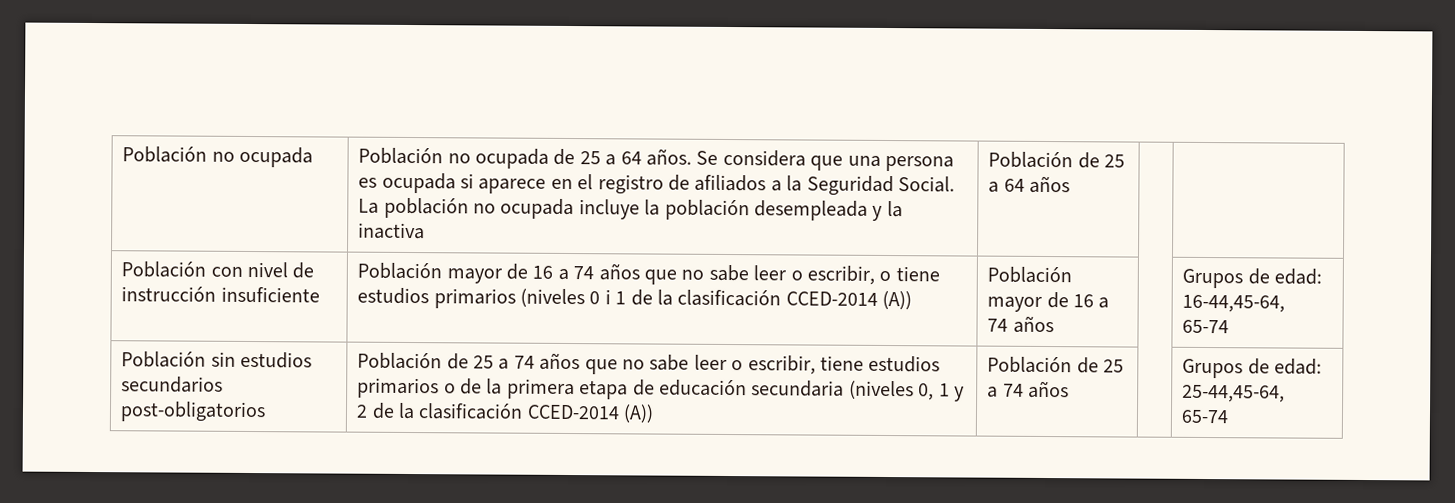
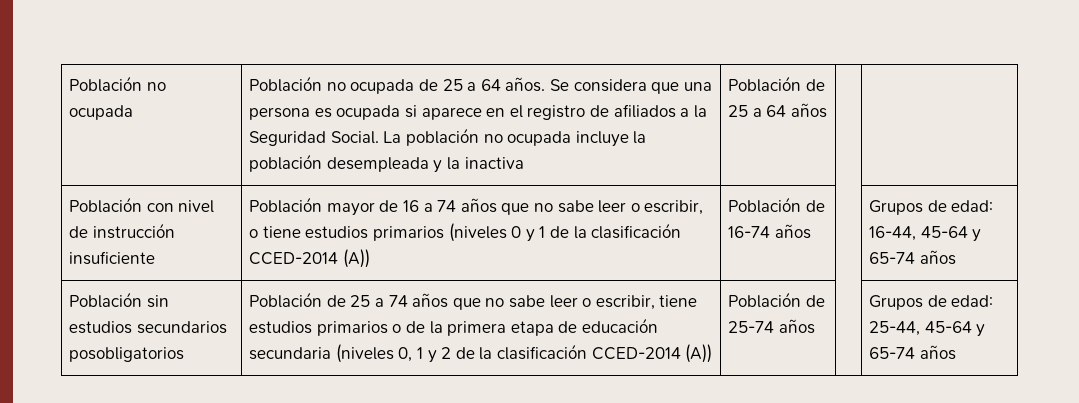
[604,289,611,305] i -> [525,229,535,242] y
[987,292,1110,312] [987,315,1054,334] [1182,268,1322,289] [1182,294,1286,313] [1182,319,1230,334] mayor de 16 a 74 años | | Grupos de edad: 16-44,45-64, 65-74 -> [805,200,825,212] [728,224,811,239] [869,200,994,215] [869,226,982,242] [869,250,956,265] de 16-74 años | | Grupos de edad: 16-44, 45-64 y 65-74 años
[120,401,267,423] post-obligatorios -> [69,347,185,362] posobligatorios
[1102,359,1124,373] [987,380,1069,399] [1182,358,1322,379] [1182,384,1286,403] [1181,409,1230,424] 25 a 74 años | | Grupos de edad: 25-44,45-64, 65-74 -> [728,319,815,334] [869,295,994,310] [869,321,986,337] [869,345,956,360] 25-74 años | | Grupos de edad: 25-44, 45-64 y 65-74 años

